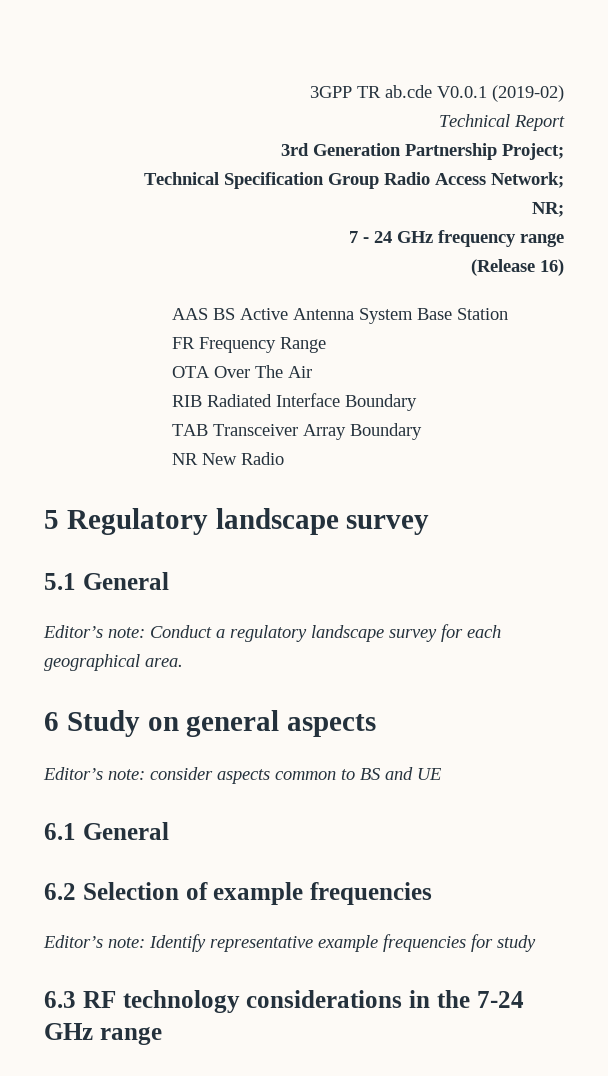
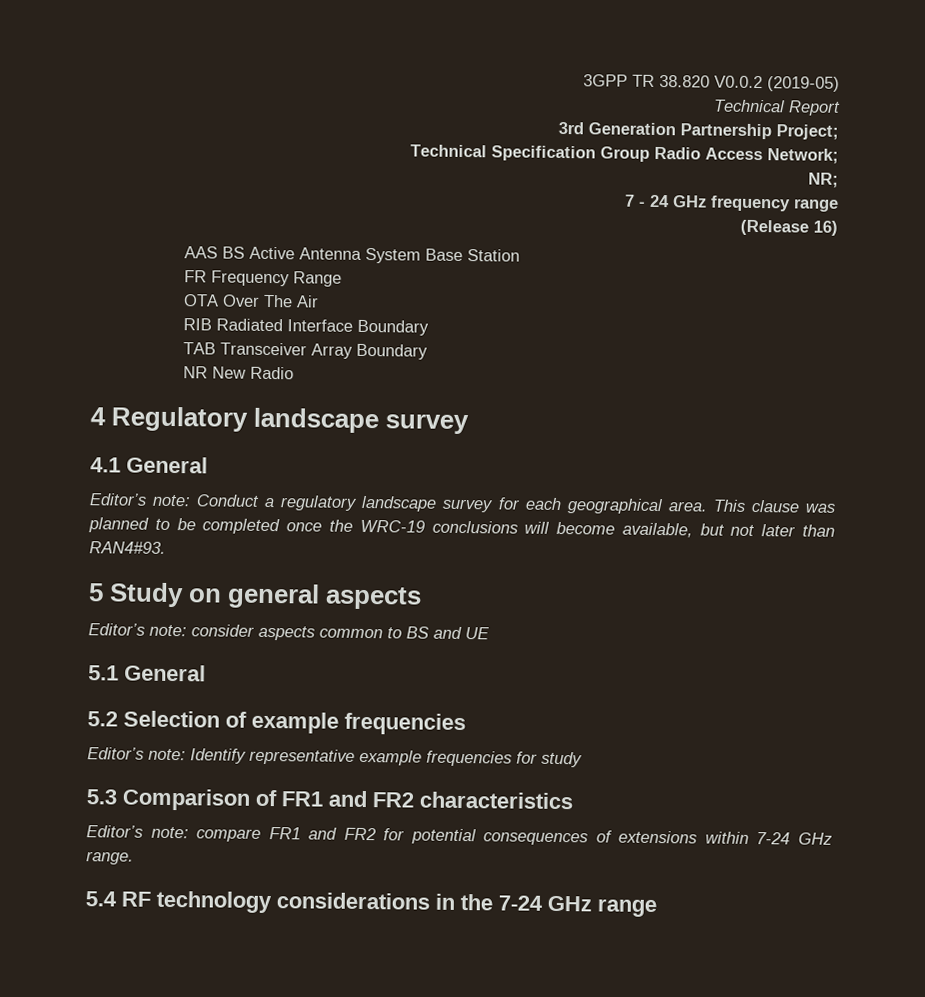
[385,85,564,102] ab.cde V0.0.1 (2019-02) -> [659,75,840,92] 38.820 V0.0.2 (2019-05)
[44,510,59,529] 5 -> [90,407,106,426] 4
[44,573,76,590] 5.1 -> [90,457,121,473] 4.1
[44,712,59,731] // 6 -> [712,499,836,513] [88,517,836,538] [89,541,166,554] [88,583,104,602] This clause was planned to be completed once the WRC-19 conclusions will become available, but not later than RAN4#93. // 5
[44,822,169,840] [44,883,76,900] 6.1 General // 6.2 -> [88,664,206,682] [87,711,118,727] 5.1 General // 5.2
[44,991,76,1008] 6.3 -> [86,788,573,811] [86,825,833,846] [86,851,134,865] [85,891,117,907] 5.3 Comparison of FR1 and FR2 characteristics // Editor’s note: compare FR1 and FR2 for potential consequences of extensions within 7-24 GHz range. // 5.4

